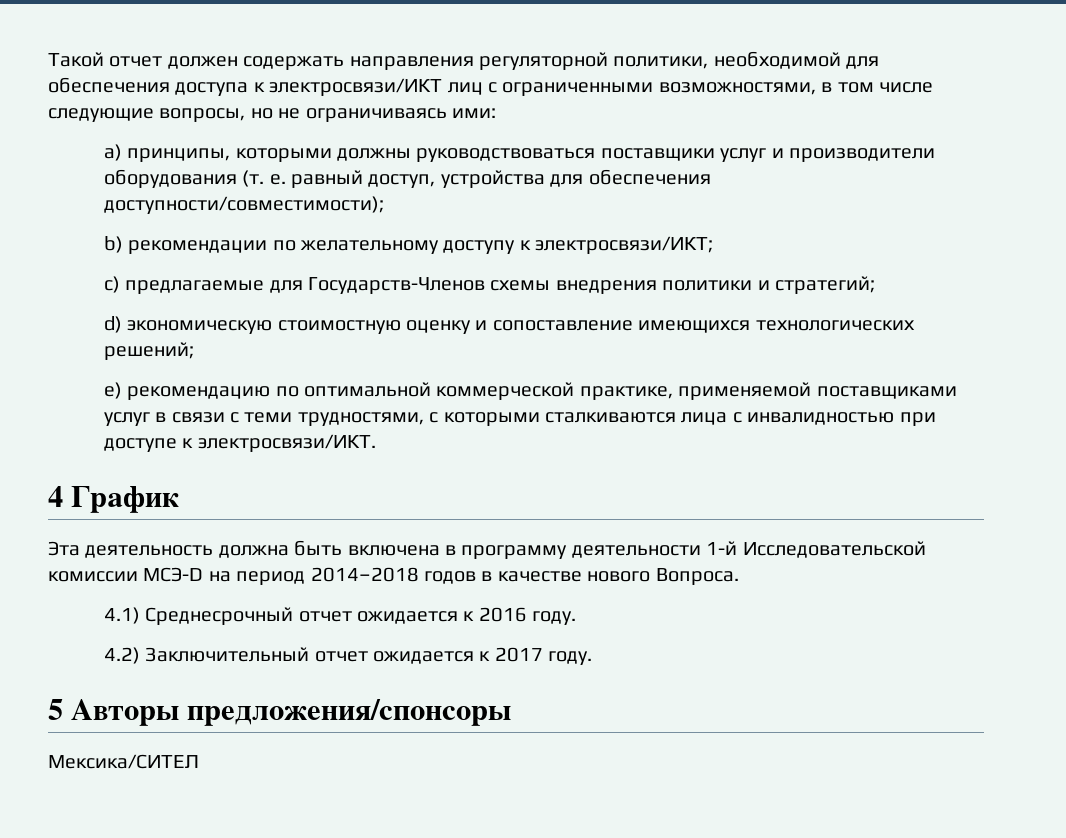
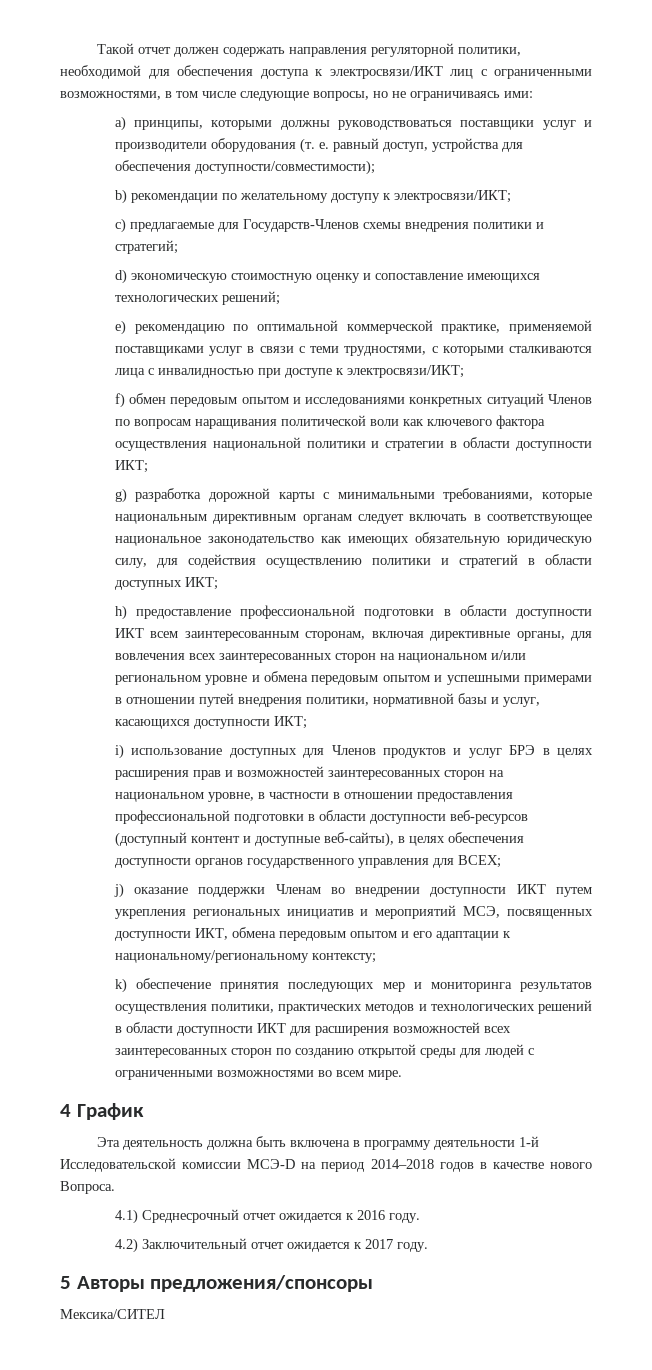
[197,434,376,452] электросвязи/ИКТ. -> [346,365,464,378] [114,393,592,408] [114,415,545,429] [114,437,592,451] [114,460,148,473] [114,488,592,503] [114,514,592,524] [114,532,592,546] [114,554,592,568] [114,577,218,590] [114,605,592,620] [114,628,592,641] [114,650,526,663] [114,671,592,685] [114,693,540,707] [114,716,307,729] [114,744,594,759] [114,766,504,780] [114,792,513,802] [114,810,528,824] [114,832,524,847] [114,855,501,868] [113,883,592,898] [114,905,593,919] [114,927,511,941] [114,950,376,963] [114,978,592,993] [114,1000,592,1014] [114,1022,511,1036] [114,1044,534,1058] [114,1070,402,1080] электросвязи/ИКТ; // f) обмен передовым опытом и исследованиями конкретных ситуаций Членов по вопросам наращивания политической воли как ключевого фактора осуществления национальной политики и стратегии в области доступности ИКТ; // g) разработка дорожной карты с минимальными требованиями, которые национальным директивным органам следует включать в соответствующее национальное законодательство как имеющих обязательную юридическую силу, для содействия осуществлению политики и стратегий в области доступных ИКТ; // h) предоставление профессиональной подготовки в области доступности ИКТ всем заинтересованным сторонам, включая директивные органы, для вовлечения всех заинтересованных сторон на национальном и/или региональном уровне и обмена передовым опытом и успешными примерами в отношении путей внедрения политики, нормативной базы и услуг, касающихся доступности ИКТ; // i) использование доступных для Членов продуктов и услуг БРЭ в целях расширения прав и возможностей заинтересованных сторон на национальном уровне, в частности в отношении предоставления профессиональной подготовки в области доступности веб-ресурсов (доступный контент и доступные веб-сайты), в целях обеспечения доступности органов государственного управления для ВСЕХ; // j) оказание поддержки Членам во внедрении доступности ИКТ путем укрепления региональных инициатив и мероприятий МСЭ, посвященных доступности ИКТ, обмена передовым опытом и его адаптации к национальному/региональному контексту; // k) обеспечение принятия последующих мер и мониторинга результатов осуществления политики, практических методов и технологических решений в области доступности ИКТ для расширения возможностей всех заинтересованных сторон по созданию открытой среды для людей с ограниченными возможностями во всем мире.

